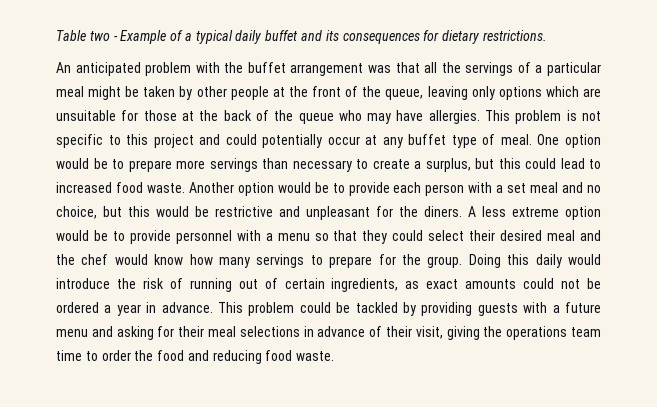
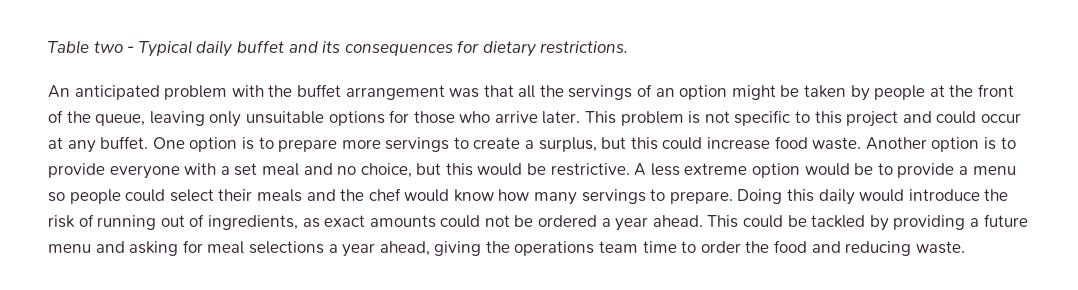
[120,30,233,44] Example of a typical -> [138,40,192,57] Typical
[535,62,601,76] [56,86,84,97] a particular meal -> [655,85,728,100] an option
[196,86,227,97] other -> (870, 93) none
[498,86,602,100] [56,110,480,124] options which are unsuitable for those at the back of the queue who may have allergies. -> [245,110,581,126] unsuitable options for those who arrive later.
[262,134,323,148] potentially -> (977, 117) none
[408,134,601,148] [56,158,108,169] buffet type of meal. One option would be -> [100,136,254,152] buffet. One option is
[262,158,352,172] than necessary -> (450, 144) none
[560,158,601,169] [56,182,112,193] lead to increased -> [707,137,771,150] increase
[277,182,465,196] would be to provide each person -> [983,137,1016,150] [48,163,180,179] is to provide everyone
[215,206,462,220] restrictive and unpleasant for the diners. -> [550,163,630,176] restrictive.
[175,230,261,244] personnel with -> (955, 170) none
[333,230,388,244] that they -> [69,189,121,204] people
[500,230,576,241] desired meal -> [256,189,302,202] meals
[329,254,463,268] prepare for the group. -> [669,191,733,204] prepare.
[284,278,325,289] certain -> (205, 220) none
[146,302,295,316] in advance. This problem -> [652,215,739,228] ahead. This
[477,302,548,316] guests with -> (966, 222) none
[178,326,205,337] their -> (203, 246) none
[303,326,443,339] in advance of their visit, -> [328,241,430,257] a year ahead,
[265,350,293,361] food -> (912, 248) none

